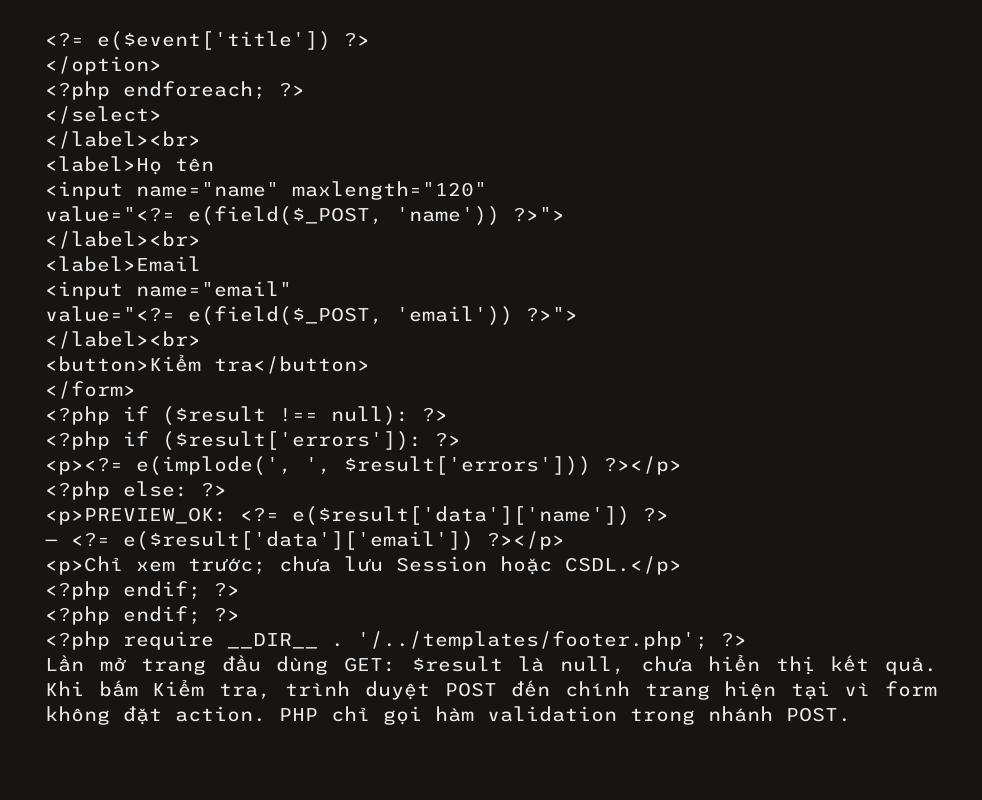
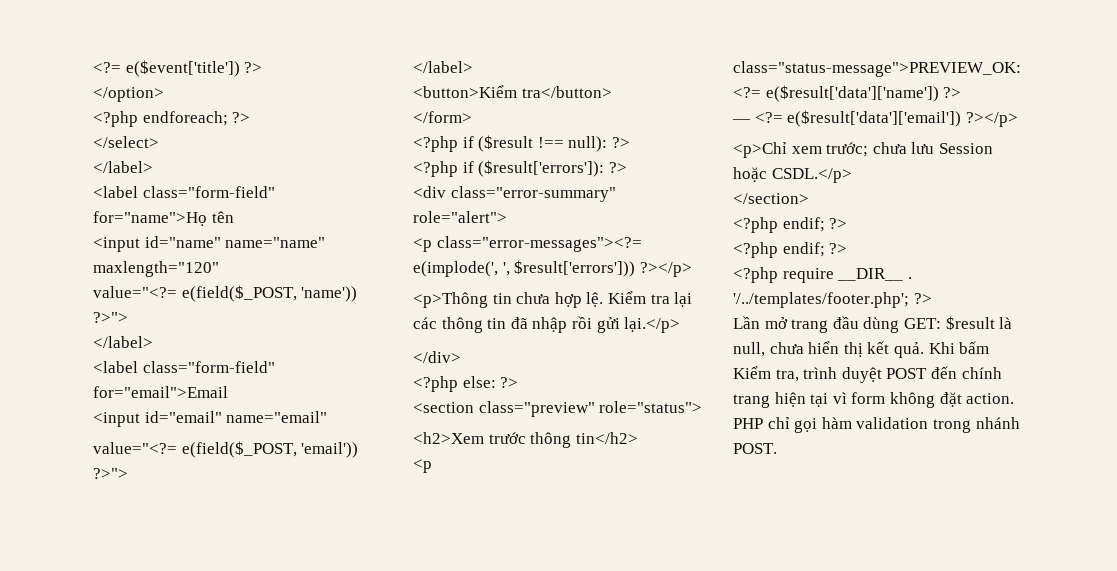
[45,131,201,149] [45,156,162,175] </label><br> // <label>Họ -> [93,161,153,173] [93,186,275,198] [93,211,207,226] </label> // <label class="form-field" for="name">Họ
(123, 190) none -> [144,236,221,248] id="name"
[45,231,201,249] [45,256,201,272] [45,281,123,300] </label><br> // <label>Email // <input -> [93,336,153,348] [93,361,275,373] [93,386,228,398] [93,411,222,427] </label> // <label class="form-field" for="email">Email // <input id="email"
[45,331,201,349] </label><br> -> [413,61,473,73] </label>
[45,457,123,475] <p><?= -> [413,186,616,202] [413,211,507,223] [413,236,642,252] <div class="error-summary" role="alert"> // <p class="error-messages"><?=
[45,481,227,500] [45,507,227,525] <?php else: ?> // <p>PREVIEW_OK: -> [413,291,693,308] [413,316,681,333] [413,351,461,363] [413,376,519,392] [413,401,703,417] [413,432,638,448] [413,459,432,473] [733,61,1021,77] <p>Thông tin chưa hợp lệ. Kiểm tra lại các thông tin đã nhập rồi gửi lại.</p> // </div> // <?php else: ?> // <section class="preview" role="status"> // <h2>Xem trước thông tin</h2> // <p class="status-message">PREVIEW_OK:
(682, 565) none -> [733,193,809,204] // </section>

